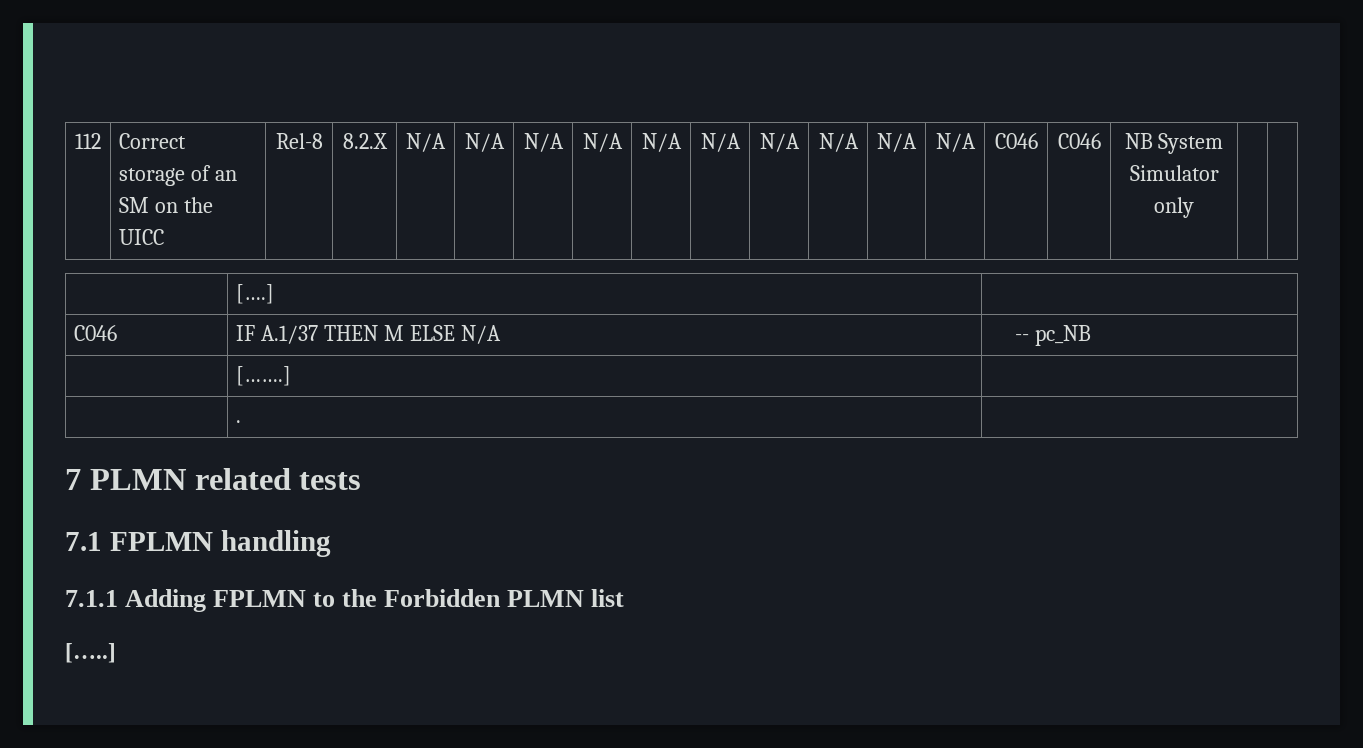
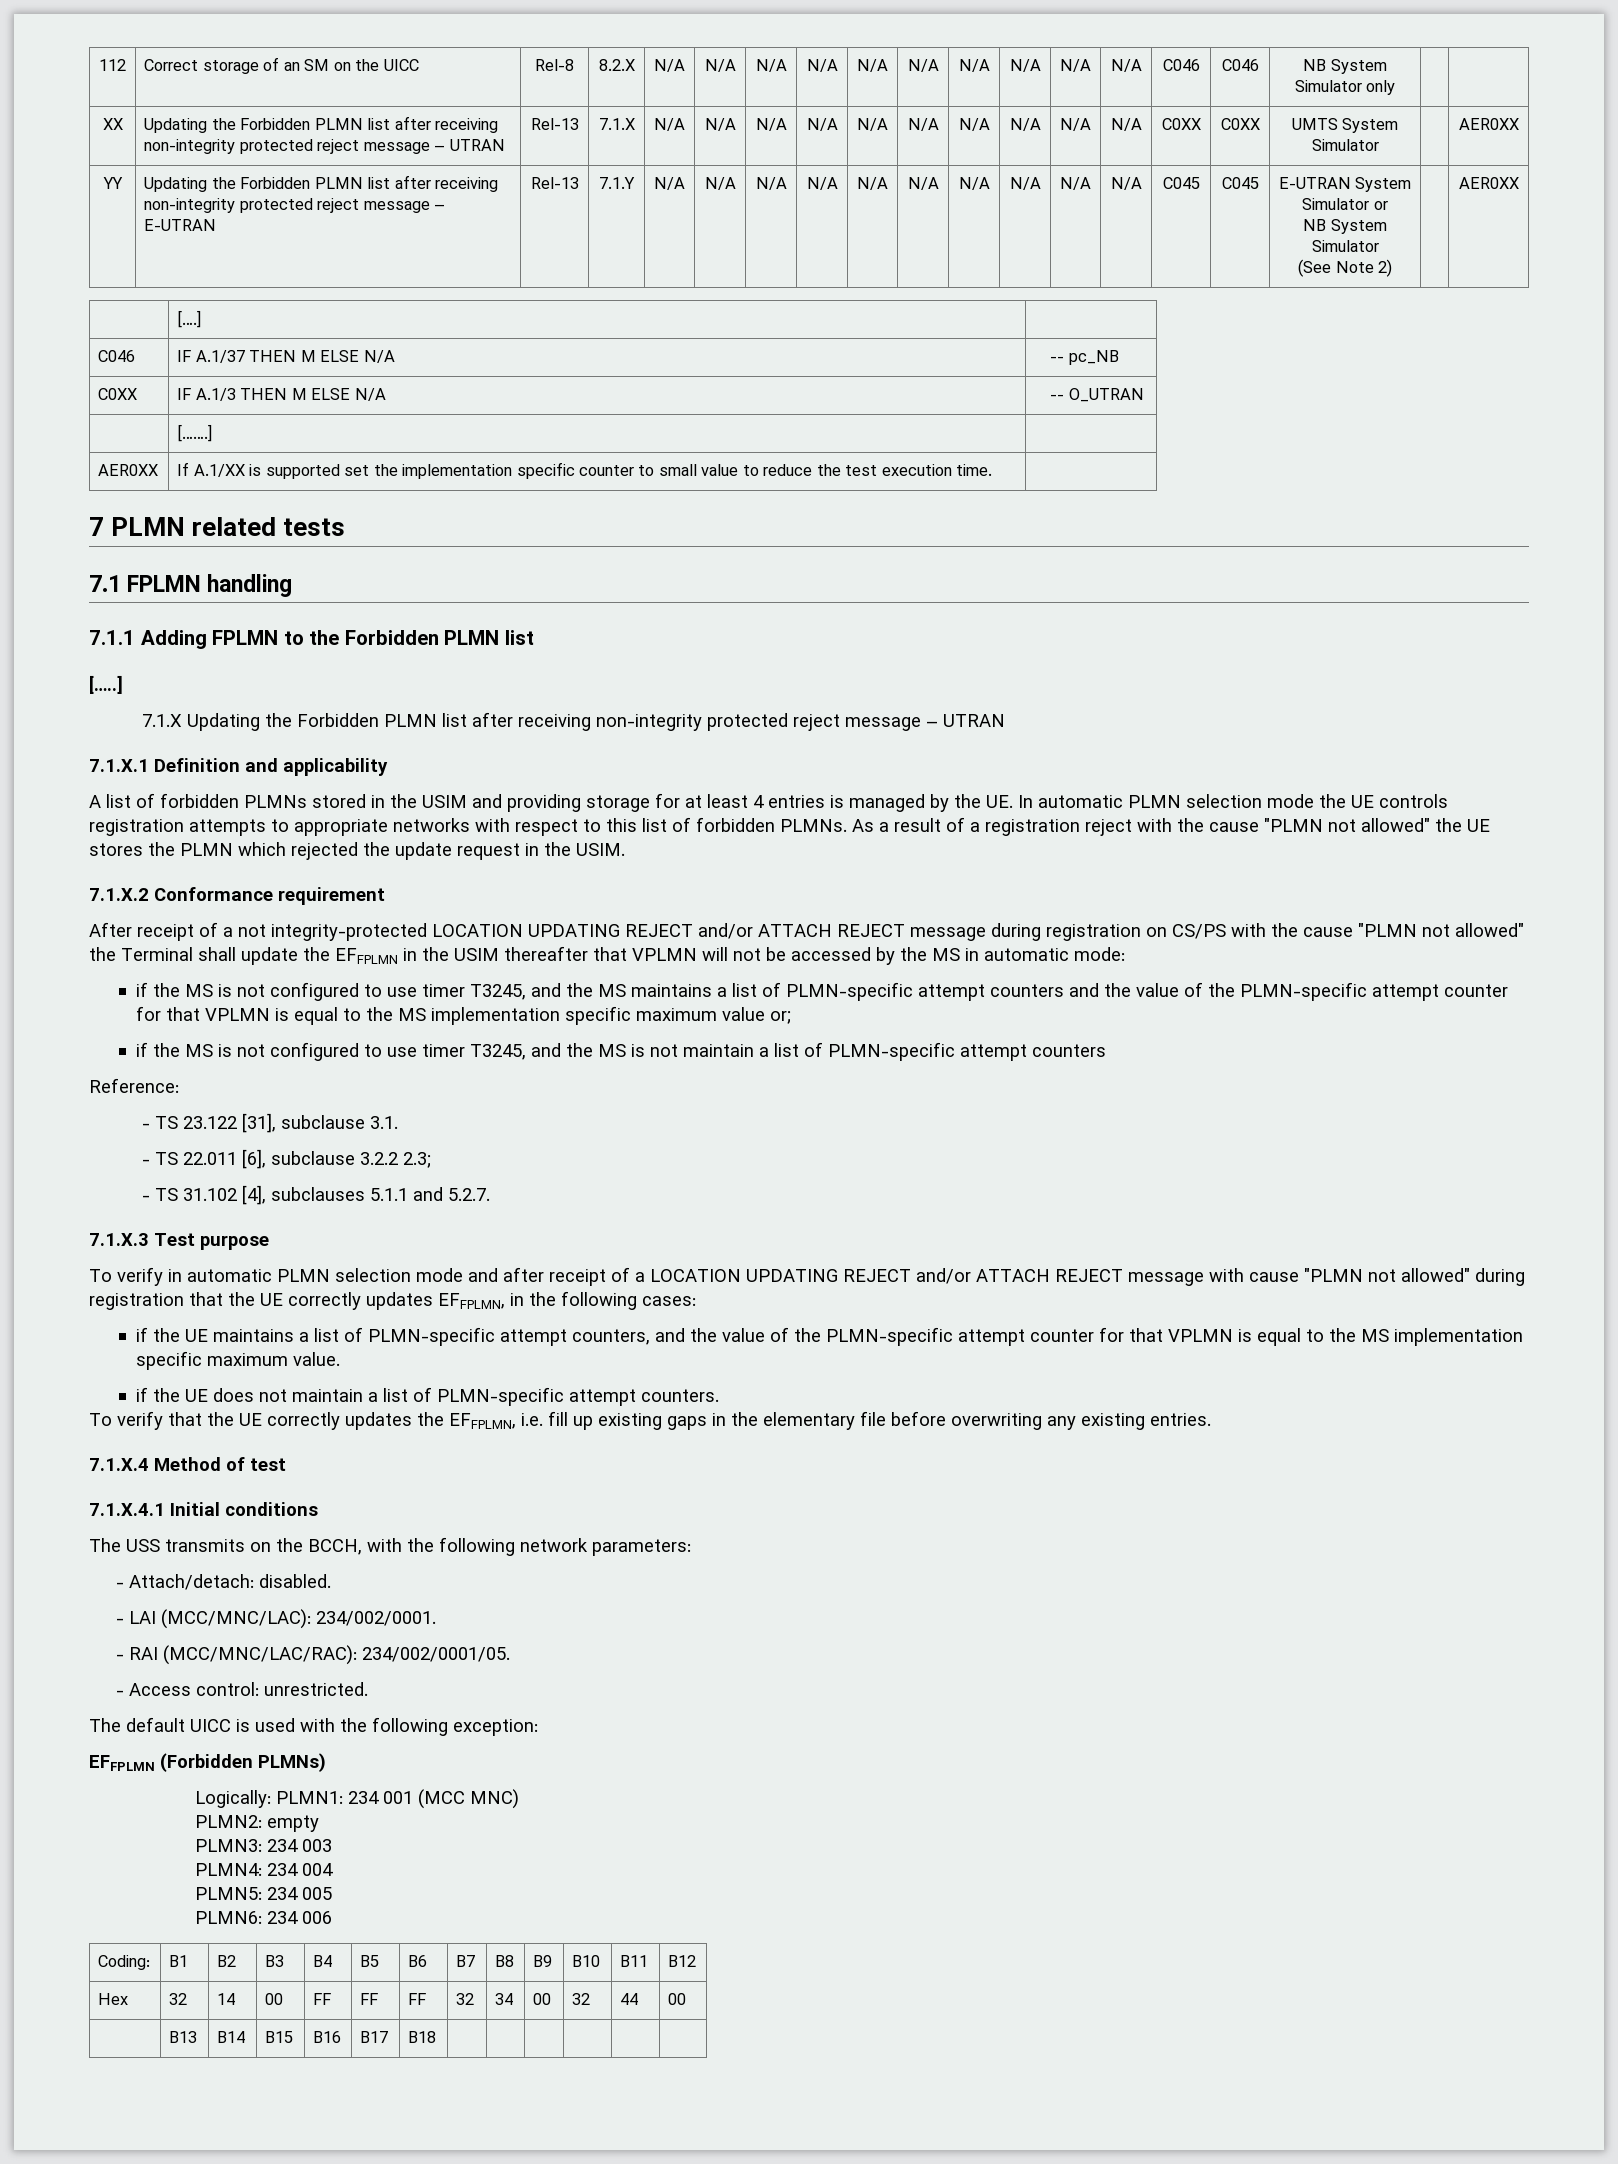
(1194, 207) none -> [102,118,123,130] [144,116,499,133] [144,139,505,154] [530,118,579,130] [598,118,635,130] [654,118,685,131] [704,118,736,131] [755,118,787,131] [806,118,838,131] [857,118,888,131] [907,118,939,131] [958,118,990,131] [1009,118,1041,131] [1060,118,1091,131] [1110,118,1142,131] [1161,118,1201,130] [1220,118,1260,130] [1291,118,1399,133] [1311,139,1379,151] [1458,118,1519,130] [102,177,123,189] [144,175,499,192] [144,198,446,213] [144,219,217,231] [530,177,579,189] [599,177,635,189] [654,177,685,190] [704,177,736,190] [755,177,787,190] [806,177,838,190] [857,177,888,190] [907,177,939,190] [958,177,990,190] [1009,177,1041,190] [1060,177,1091,190] [1110,177,1142,190] [1162,177,1200,189] [1221,177,1259,189] [1278,177,1412,192] [1302,198,1388,210] [1303,219,1387,234] [1311,240,1379,252] [1298,259,1392,277] [1458,177,1519,189] // XX | Updating the Forbidden PLMN list after receiving non-integrity protected reject message – UTRAN | Rel-13 | 7.1.X | N/A | N/A | N/A | N/A | N/A | N/A | N/A | N/A | N/A | N/A | C0XX | C0XX | UMTS System Simulator | | AER0XX // YY | Updating the Forbidden PLMN list after receiving non-integrity protected reject message – E-UTRAN | Rel-13 | 7.1.Y | N/A | N/A | N/A | N/A | N/A | N/A | N/A | N/A | N/A | N/A | C045 | C045 | E-UTRAN System Simulator or // NB System Simulator // (See Note 2) | | AER0XX
[236,366,292,386] [236,420,242,423] | […….] | // | . -> [98,388,138,400] [177,388,386,401] [1050,388,1144,402] [177,424,214,442] [98,464,159,476] [177,462,993,479] C0XX | IF A.1/3 THEN M ELSE N/A | -- O_UTRAN // | […….] | // AER0XX | If A.1/XX is supported set the implementation specific counter to small value to reduce the test execution time.
(116, 653) none -> [142,712,1006,731] [89,758,388,776] [89,793,1448,812] [89,817,1490,836] [89,842,625,860] [89,887,385,905] [89,922,1524,941] [89,946,1125,965] [135,982,1508,1001] [135,1006,791,1025] [135,1042,1106,1061] [89,1078,179,1093] [142,1113,399,1133] [142,1149,432,1169] [142,1185,491,1205] [89,1233,269,1250] [89,1267,1525,1286] [89,1291,696,1310] [135,1327,1523,1346] [135,1351,340,1370] [135,1387,719,1406] [89,1411,1211,1430] [89,1457,286,1471] [89,1502,318,1516] [89,1537,691,1556] [115,1574,331,1590] [115,1609,436,1629] [115,1645,510,1665] [115,1682,368,1696] [89,1717,538,1736] [89,1753,326,1772] [195,1789,520,1809] [195,1815,320,1832] [195,1839,333,1852] [195,1863,334,1876] [195,1887,333,1900] [195,1911,333,1924] [98,1955,151,1970] [169,1955,189,1967] [217,1955,237,1967] [265,1955,285,1967] [313,1955,333,1967] [360,1955,380,1967] [408,1955,428,1967] [456,1955,476,1967] [495,1955,515,1967] [533,1955,553,1967] [572,1955,601,1967] [620,1955,649,1967] [668,1955,697,1967] [98,1993,129,2005] [169,1993,188,2005] [217,1993,236,2005] [265,1993,284,2005] [313,1993,332,2005] [360,1993,379,2005] [408,1993,427,2005] [456,1993,475,2005] [495,1993,514,2005] [533,1993,552,2005] [572,1993,591,2005] [620,1993,639,2005] [668,1993,687,2005] [169,2031,198,2043] [217,2031,246,2043] [265,2031,294,2043] [313,2031,342,2043] [360,2031,389,2043] [408,2031,437,2043] // 7.1.X Updating the Forbidden PLMN list after receiving non-integrity protected reject message – UTRAN // 7.1.X.1 Definition and applicability // A list of forbidden PLMNs stored in the USIM and providing storage for at least 4 entries is managed by the UE. In automatic PLMN selection mode the UE controls registration attempts to appropriate networks with respect to this list of forbidden PLMNs. As a result of a registration reject with the cause "PLMN not allowed" the UE stores the PLMN which rejected the update request in the USIM. // 7.1.X.2 Conformance requirement // After receipt of a not integrity-protected LOCATION UPDATING REJECT and/or ATTACH REJECT message during registration on CS/PS with the cause "PLMN not allowed" the Terminal shall update the EFFPLMN in the USIM thereafter that VPLMN will not be accessed by the MS in automatic mode: // if the MS is not configured to use timer T3245, and the MS maintains a list of PLMN-specific attempt counters and the value of the PLMN-specific attempt counter for that VPLMN is equal to the MS implementation specific maximum value or; // if the MS is not configured to use timer T3245, and the MS is not maintain a list of PLMN-specific attempt counters // Reference: // - TS 23.122 [31], subclause 3.1. // - TS 22.011 [6], subclause 3.2.2 2.3; // - TS 31.102 [4], subclauses 5.1.1 and 5.2.7. // 7.1.X.3 Test purpose // To verify in automatic PLMN selection mode and after receipt of a LOCATION UPDATING REJECT and/or ATTACH REJECT message with cause "PLMN not allowed" during registration that the UE correctly updates EFFPLMN, in the following cases: // if the UE maintains a list of PLMN-specific attempt counters, and the value of the PLMN-specific attempt counter for that VPLMN is equal to the MS implementation specific maximum value. // if the UE does not maintain a list of PLMN-specific attempt counters. // To verify that the UE correctly updates the EFFPLMN, i.e. fill up existing gaps in the elementary file before overwriting any existing entries. // 7.1.X.4 Method of test // 7.1.X.4.1 Initial conditions // The USS transmits on the BCCH, with the following network parameters: // - Attach/detach: disabled. // - LAI (MCC/MNC/LAC): 234/002/0001. // - RAI (MCC/MNC/LAC/RAC): 234/002/0001/05. // - Access control: unrestricted. // The default UICC is used with the following exception: // EFFPLMN (Forbidden PLMNs) // Logically: PLMN1: 234 001 (MCC MNC) // PLMN2: empty // PLMN3: 234 003 // PLMN4: 234 004 // PLMN5: 234 005 // PLMN6: 234 006 // Coding: | B1 | B2 | B3 | B4 | B5 | B6 | B7 | B8 | B9 | B10 | B11 | B12 // Hex | 32 | 14 | 00 | FF | FF | FF | 32 | 34 | 00 | 32 | 44 | 00 // | B13 | B14 | B15 | B16 | B17 | B18 | | | | | |

